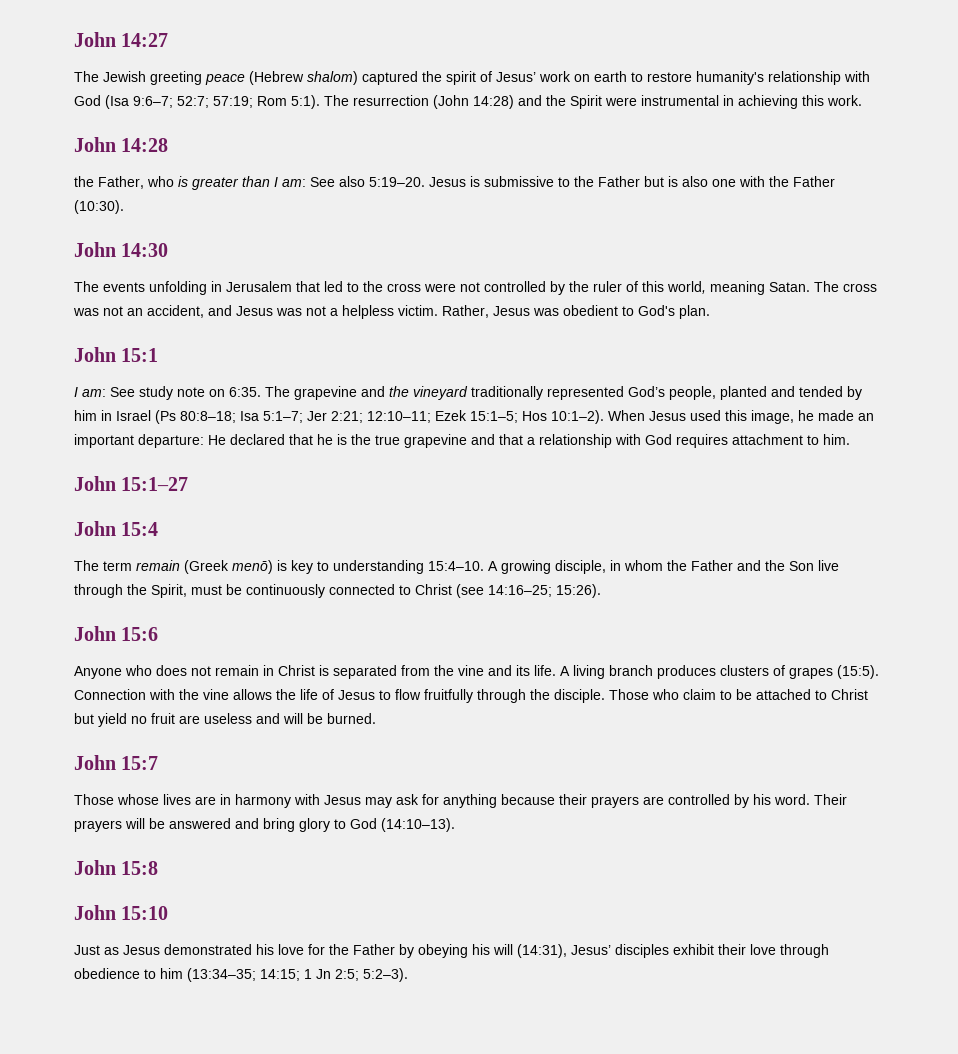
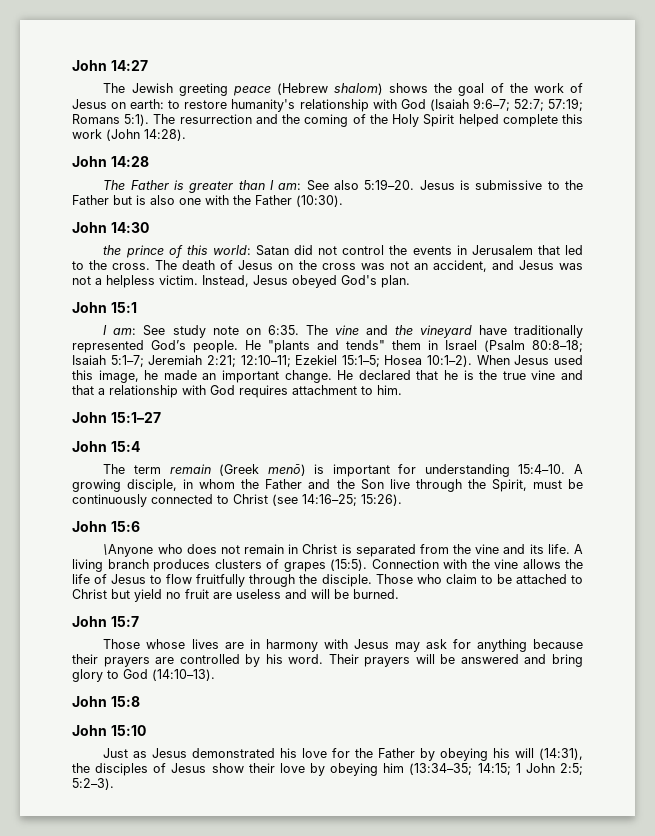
[362,71,627,85] captured the spirit of Jesus’ work on earth -> [389,83,583,96] [72,99,165,109] shows the goal of the work of Jesus on earth:
[105,95,129,109] (Isa -> [429,99,469,111] (Isaiah
[257,96,287,106] Rom -> [72,114,120,124] Romans
[433,95,862,109] (John 14:28) and the Spirit were instrumental in achieving this work. -> [255,114,583,127] [72,129,186,141] and the coming of the Holy Spirit helped complete this work (John 14:28).
[74,176,174,189] the Father, who -> [103,180,169,190] The Father
[74,281,207,295] The events unfolding -> [103,245,452,258] the prince of this world: Satan did not control the events
[387,281,839,295] cross were not controlled by the ruler of this world, meaning Satan. The -> [112,260,317,270] cross. The death of Jesus on the
[442,305,634,318] Rather, Jesus was obedient to -> [202,275,337,288] Instead, Jesus obeyed
[294,386,357,400] grapevine -> [334,325,359,335] vine
(468, 393) none -> [478,325,507,335] have
[669,386,862,400] [74,410,547,424] people, planted and tended by him in Israel (Ps 80:8–18; Isa 5:1–7; Jer 2:21; 12:10–11; Ezek 15:1–5; Hos -> [193,340,583,353] [72,355,423,367] people. He "plants and tends" them in Israel (Psalm 80:8–18; Isaiah 5:1–7; Jeremiah 2:21; 12:10–11; Ezekiel 15:1–5; Hosea
[138,434,204,448] departure: -> [284,370,332,383] change.
[404,434,467,448] grapevine -> [531,370,556,380] vine
[291,560,329,574] key to -> [332,464,417,477] important for
[74,666,122,679] Anyone -> [103,544,154,557] \Anyone
[571,944,829,958] [74,968,156,979] Jesus’ disciples exhibit their love through obedience to -> [72,763,379,776] the disciples of Jesus show their love by obeying
[316,969,331,979] Jn -> [525,763,555,773] John

